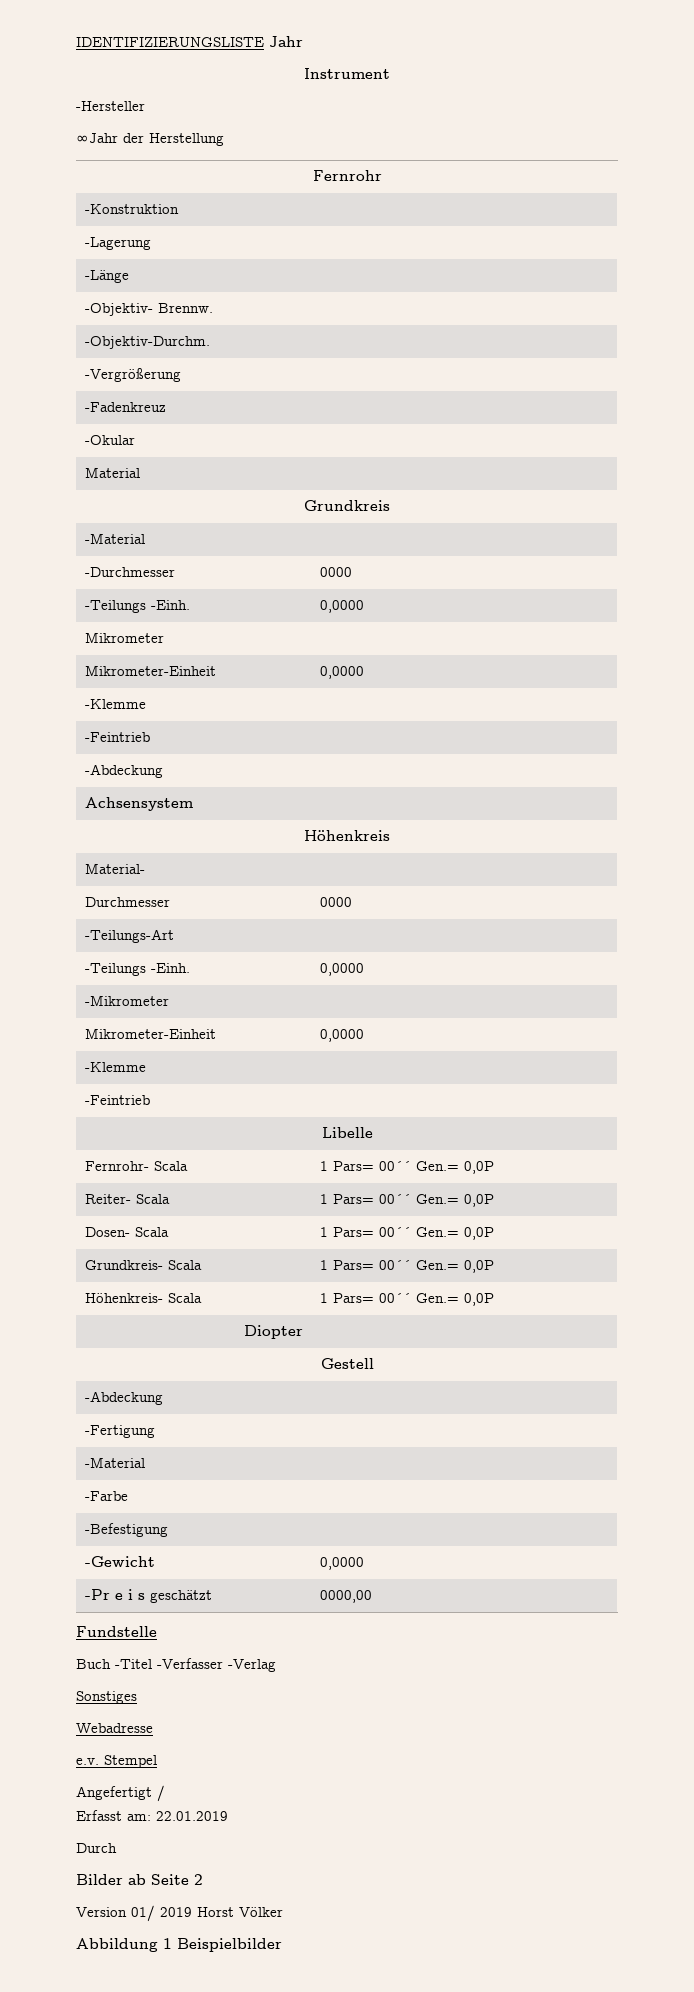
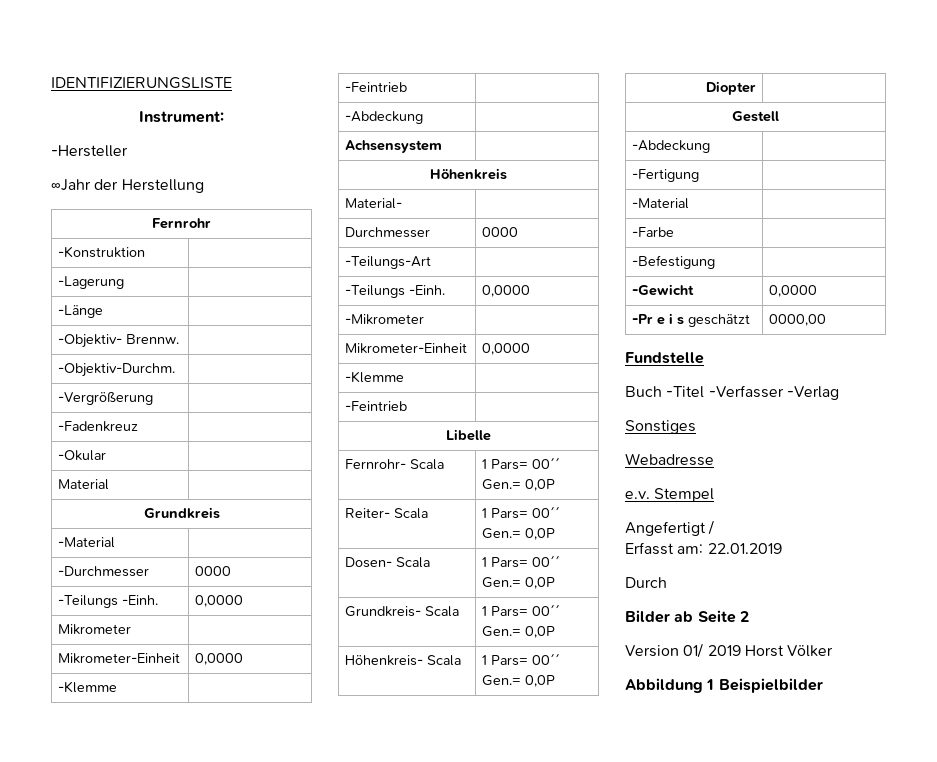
[269,36,303,47] [304,68,390,79] Jahr // Instrument -> [139,111,224,123] // Instrument:

